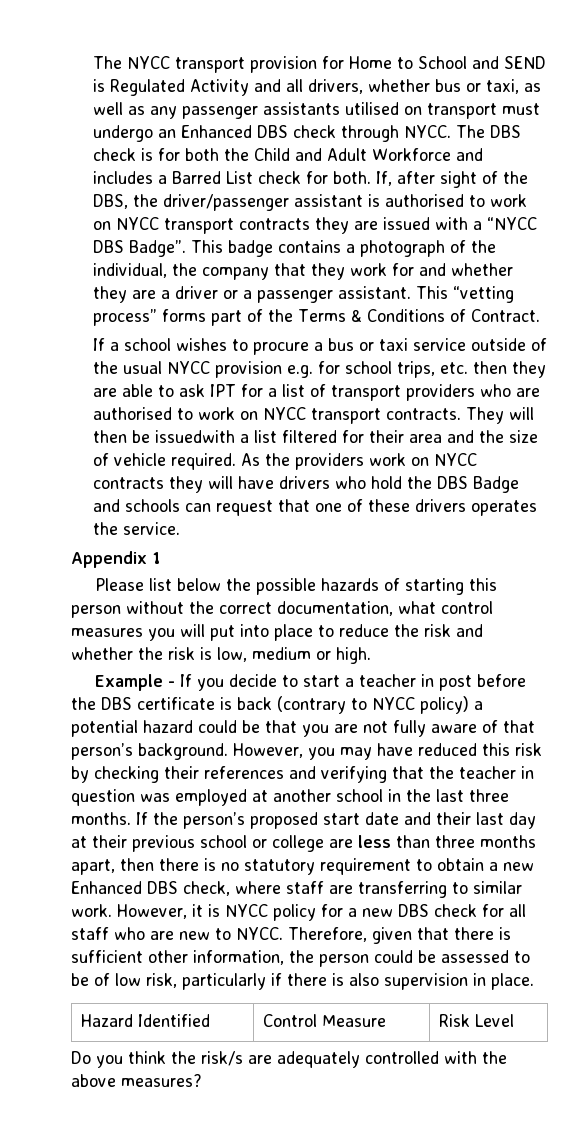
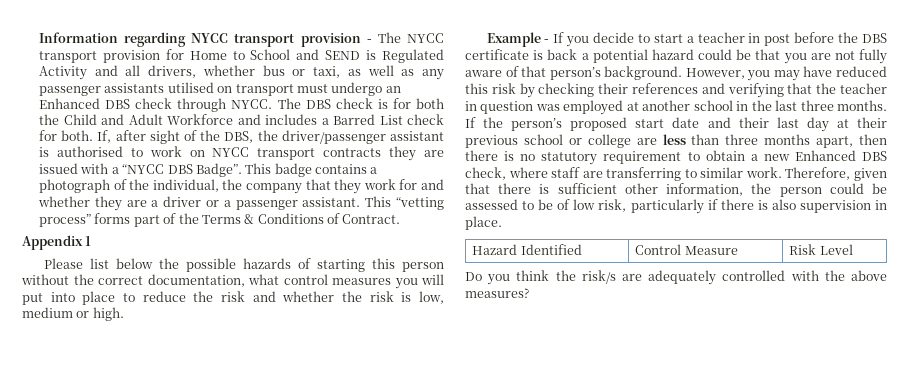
(93, 62) none -> [38,32,372,47] Information regarding NYCC transport provision -
[93,338,548,355] [93,361,547,378] [93,384,541,401] [93,407,535,424] [93,430,539,443] [93,453,478,470] [93,476,520,493] [93,499,538,516] [93,522,181,535] // If a school wishes to procure a bus or taxi service outside of the usual NYCC provision e.g. for school trips, etc. then they are able to ask IPT for a list of transport providers who are authorised to work on NYCC transport contracts. They will then be issuedwith a list filtered for their area and the size of vehicle required. As the providers work on NYCC contracts they will have drivers who hold the DBS Badge and schools can request that one of these drivers operates the service. -> (401, 219) none
[277,696,469,714] (contrary to NYCC policy) -> (578, 54) none
[117,904,526,921] [71,927,283,940] However, it is NYCC policy for a new DBS check for all staff who are new to NYCC. -> (782, 172) none

